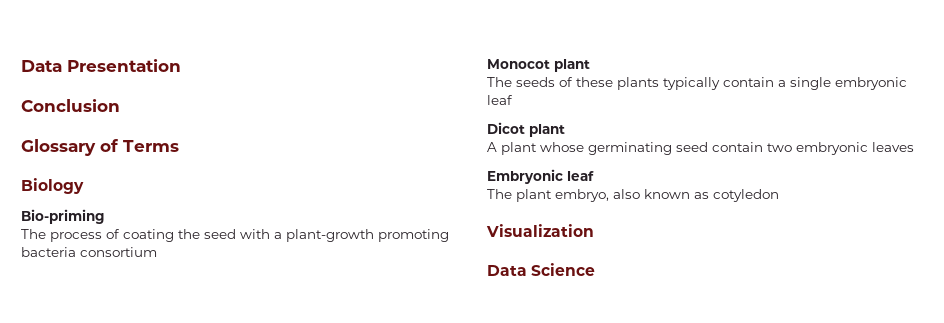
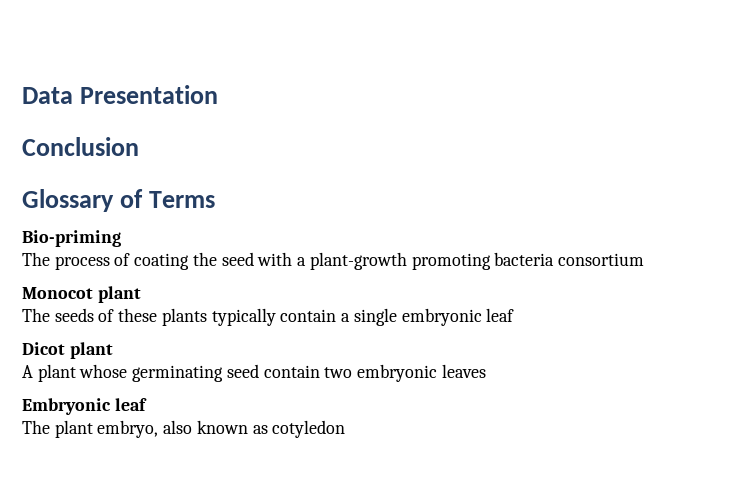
[21,178,84,194] // Biology -> (215, 199) none
[486,224,594,237] [487,263,596,276] // Visualization // Data Science -> (346, 429) none

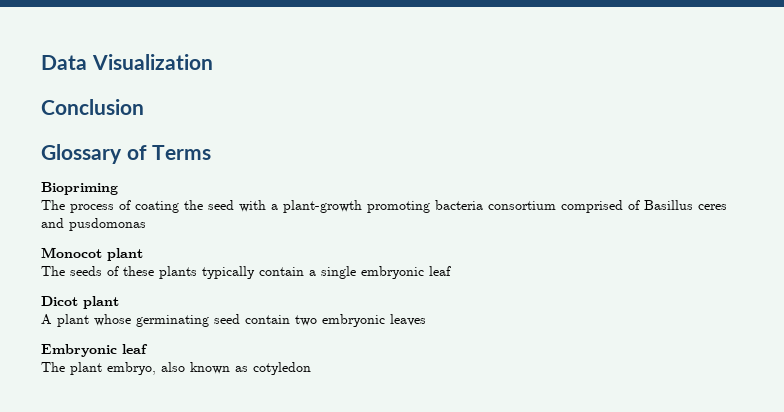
[79,85,218,104] Presentation -> [91,54,213,70] Visualization
[22,230,121,247] Bio-priming -> [41,182,118,195] Biopriming
(644, 259) none -> [561,200,727,213] [41,218,146,231] comprised of Basillus ceres and pusdomonas

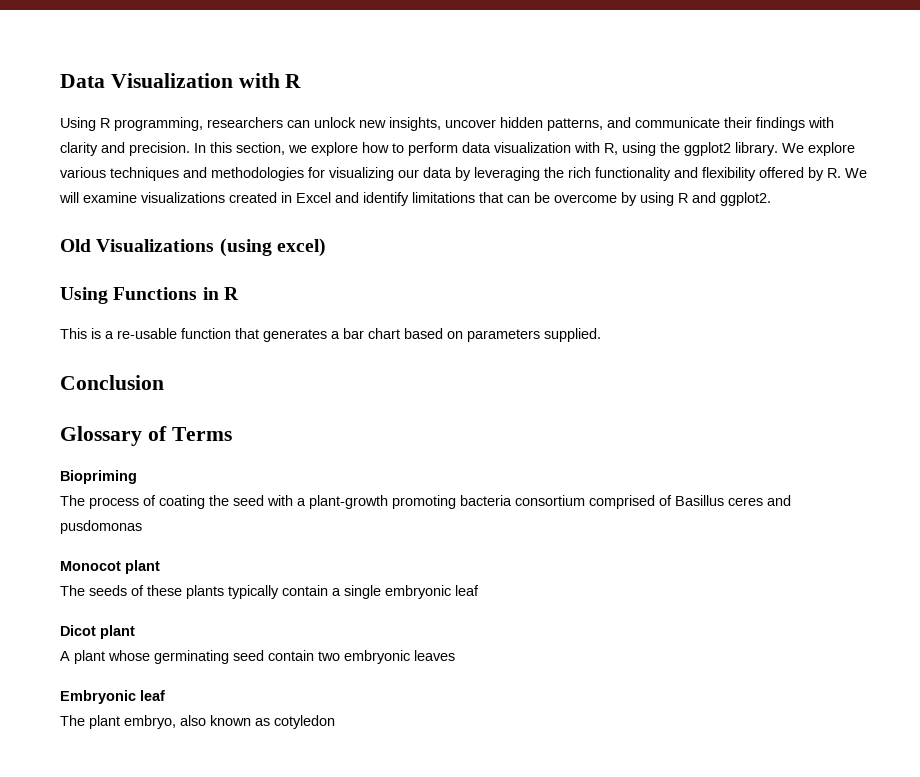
(213, 62) none -> [238,73,302,88] [60,117,834,131] [60,142,855,156] [60,167,867,181] [59,192,771,206] [60,238,326,257] [60,287,239,304] [60,328,601,342] with R // Using R programming, researchers can unlock new insights, uncover hidden patterns, and communicate their findings with clarity and precision. In this section, we explore how to perform data visualization with R, using the ggplot2 library. We explore various techniques and methodologies for visualizing our data by leveraging the rich functionality and flexibility offered by R. We will examine visualizations created in Excel and identify limitations that can be overcome by using R and ggplot2. // Old Visualizations (using excel) // Using Functions in R // This is a re-usable function that generates a bar chart based on parameters supplied.

